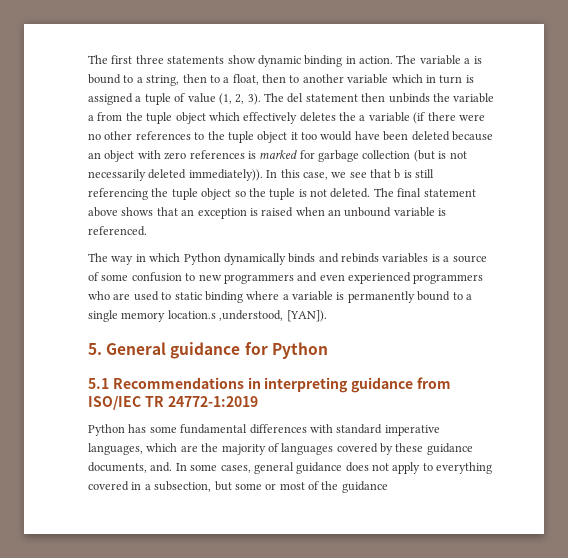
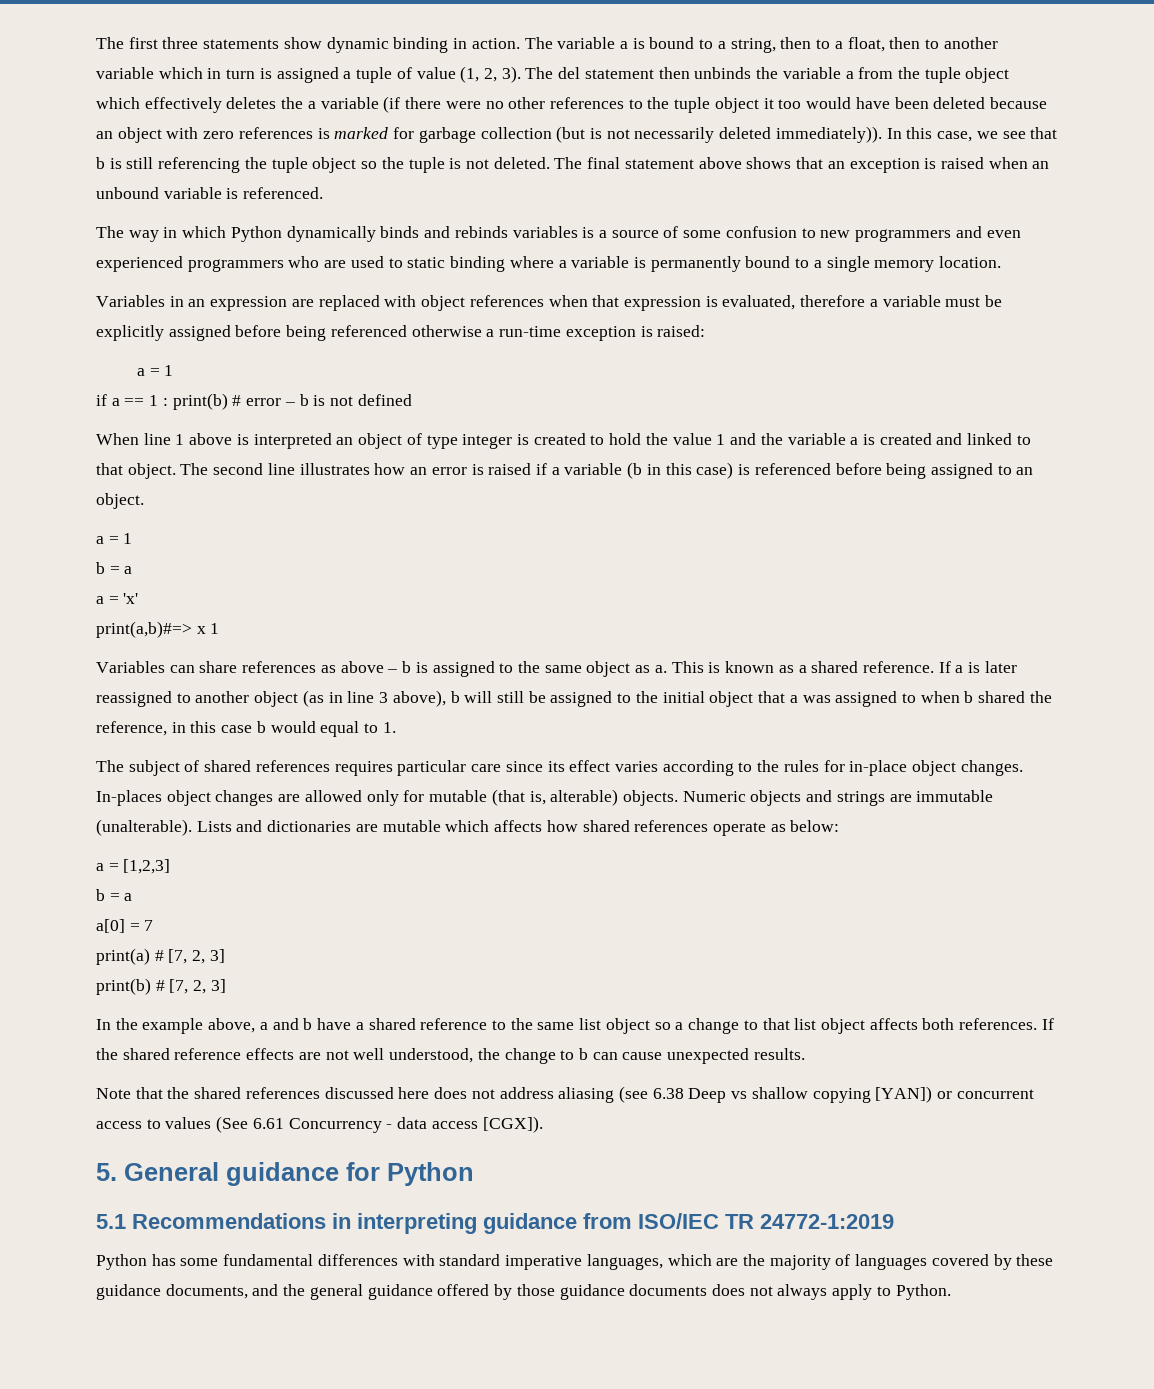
[167,310,327,322] location.s ,understood, [YAN]). -> [939,256,1002,268] [96,295,1003,311] [96,325,706,341] [137,365,174,376] [96,393,412,410] [96,433,1031,449] [96,462,1034,479] [96,493,144,509] [96,533,133,544] [96,562,133,574] [96,593,139,604] [96,621,220,638] [96,661,1017,677] [96,690,1052,707] [96,721,396,737] [96,760,1023,776] [96,789,994,806] [96,819,840,836] [96,859,171,874] [96,889,133,901] [96,919,154,933] [96,948,225,965] [96,978,226,995] [96,1018,1054,1034] [96,1048,805,1064] [96,1086,1034,1103] [96,1116,543,1133] location. // Variables in an expression are replaced with object references when that expression is evaluated, therefore a variable must be explicitly assigned before being referenced otherwise a run-time exception is raised: // a = 1 // if a == 1 : print(b) # error – b is not defined // When line 1 above is interpreted an object of type integer is created to hold the value 1 and the variable a is created and linked to that object. The second line illustrates how an error is raised if a variable (b in this case) is referenced before being assigned to an object. // a = 1 // b = a // a = 'x' // print(a,b)#=> x 1 // Variables can share references as above – b is assigned to the same object as a. This is known as a shared reference. If a is later reassigned to another object (as in line 3 above), b will still be assigned to the initial object that a was assigned to when b shared the reference, in this case b would equal to 1. // The subject of shared references requires particular care since its effect varies according to the rules for in-place object changes. In-places object changes are allowed only for mutable (that is, alterable) objects. Numeric objects and strings are immutable (unalterable). Lists and dictionaries are mutable which affects how shared references operate as below: // a = [1,2,3] // b = a // a[0] = 7 // print(a) # [7, 2, 3] // print(b) # [7, 2, 3] // In the example above, a and b have a shared reference to the same list object so a change to that list object affects both references. If the shared reference effects are not well understood, the change to b can cause unexpected results. // Note that the shared references discussed here does not address aliasing (see 6.38 Deep vs shallow copying [YAN]) or concurrent access to values (See 6.61 Concurrency - data access [CGX]).
[150,462,389,474] and. In some cases, general guidance does not -> [252,1284,828,1300] and the general guidance offered by those guidance documents does not always
[436,462,493,474] [88,481,388,493] everything covered in a subsection, but some or most of the guidance -> [895,1284,951,1300] Python.

